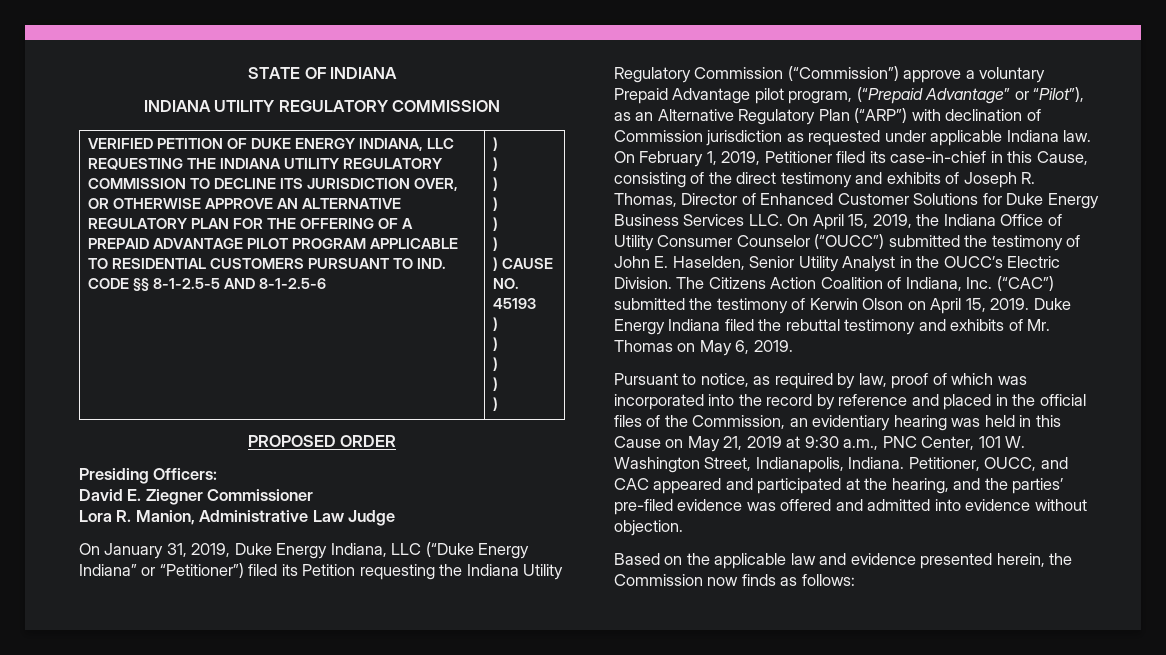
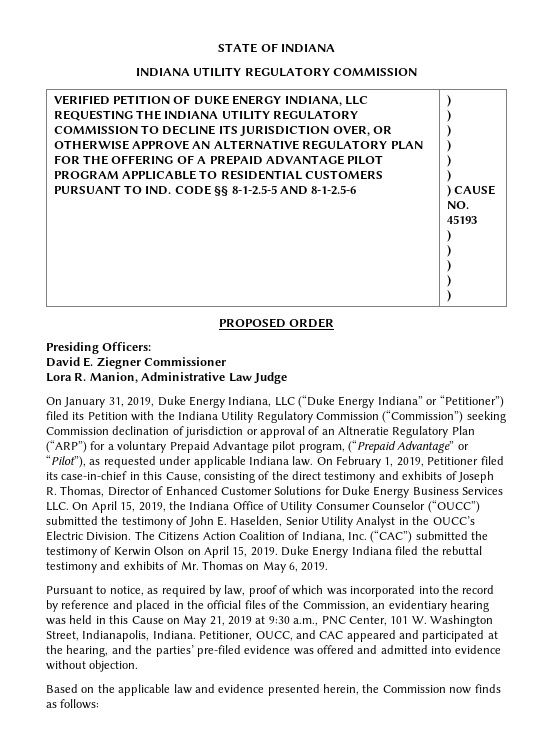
[359,564,435,580] requesting -> [131,411,155,421] with
[903,70,962,83] approve -> [466,411,506,423] [46,426,475,438] [46,440,106,453] seeking Commission declination of jurisdiction or approval of an Altneratie Regulatory Plan (“ARP”) for
[635,108,1041,125] [614,130,804,146] an Alternative Regulatory Plan (“ARP”) with declination of Commission jurisdiction as -> (101, 462) none

